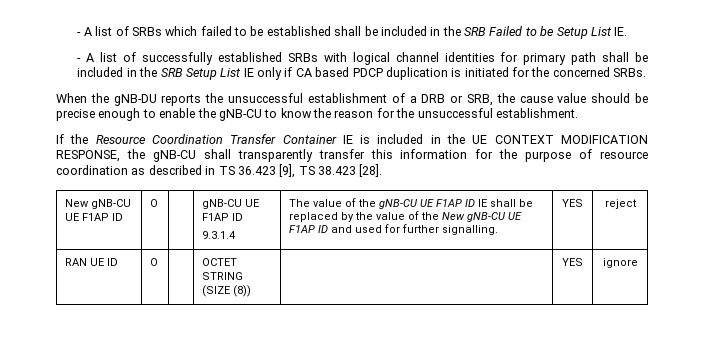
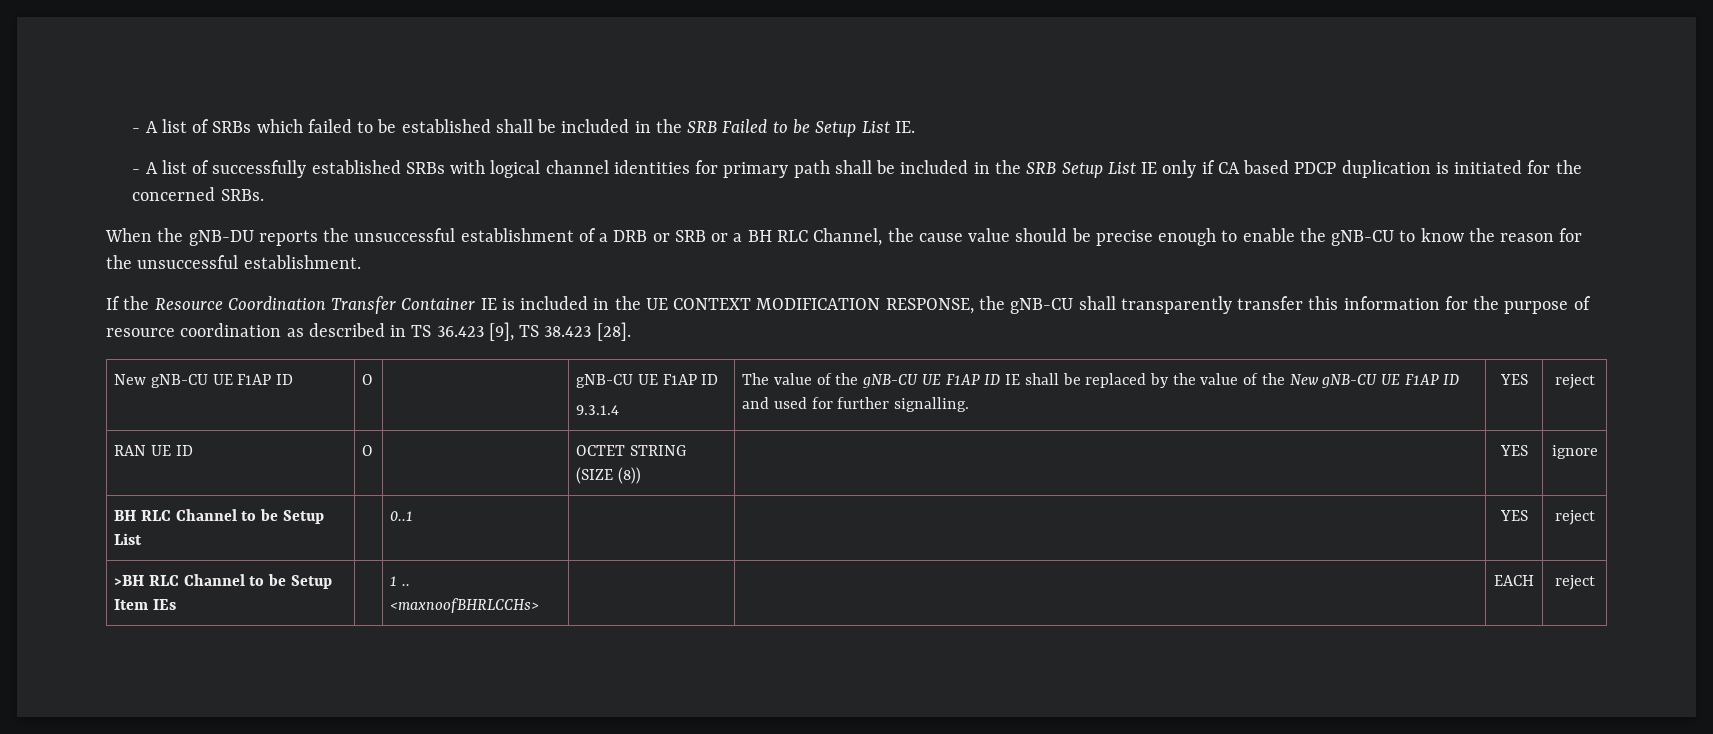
[466,94,493,106] SRB, -> [674,228,883,246] SRB or a BH RLC Channel,
(638, 263) none -> [114,509,324,524] [114,533,143,545] [390,511,414,521] [1499,510,1528,521] [1554,510,1595,525] [114,574,332,589] [114,599,176,610] [390,576,410,586] [390,598,540,613] [1494,575,1534,586] [1554,575,1595,590] // BH RLC Channel to be Setup List | | 0..1 | | | YES | reject // >BH RLC Channel to be Setup Item IEs | | 1 .. <maxnoofBHRLCCHs> | | | EACH | reject

